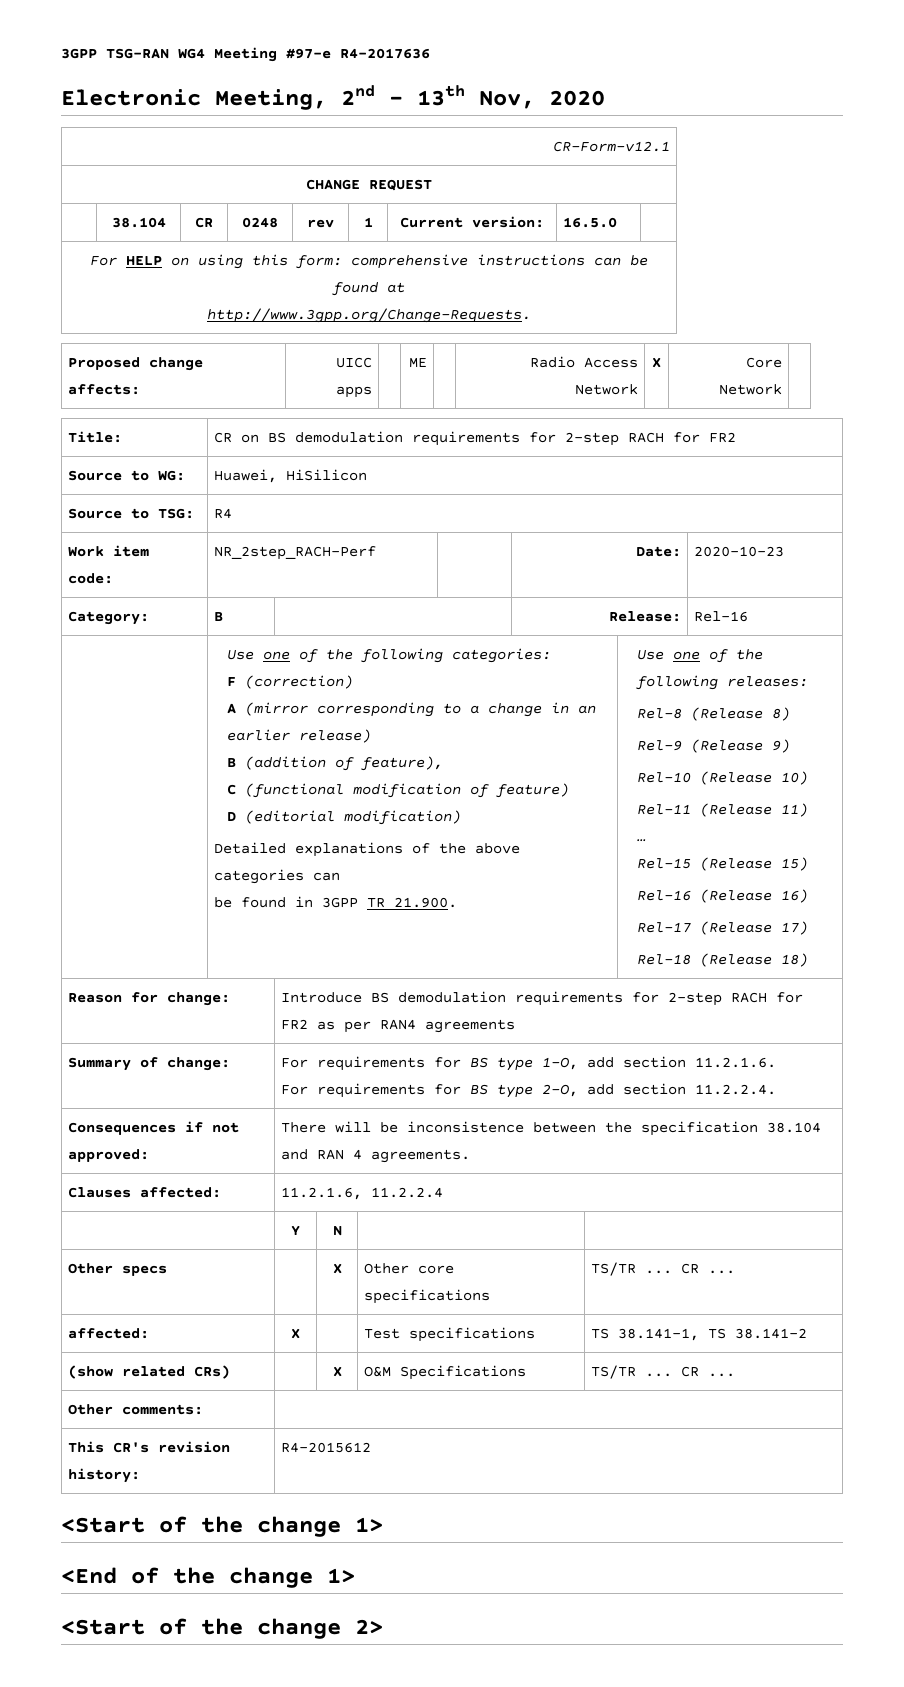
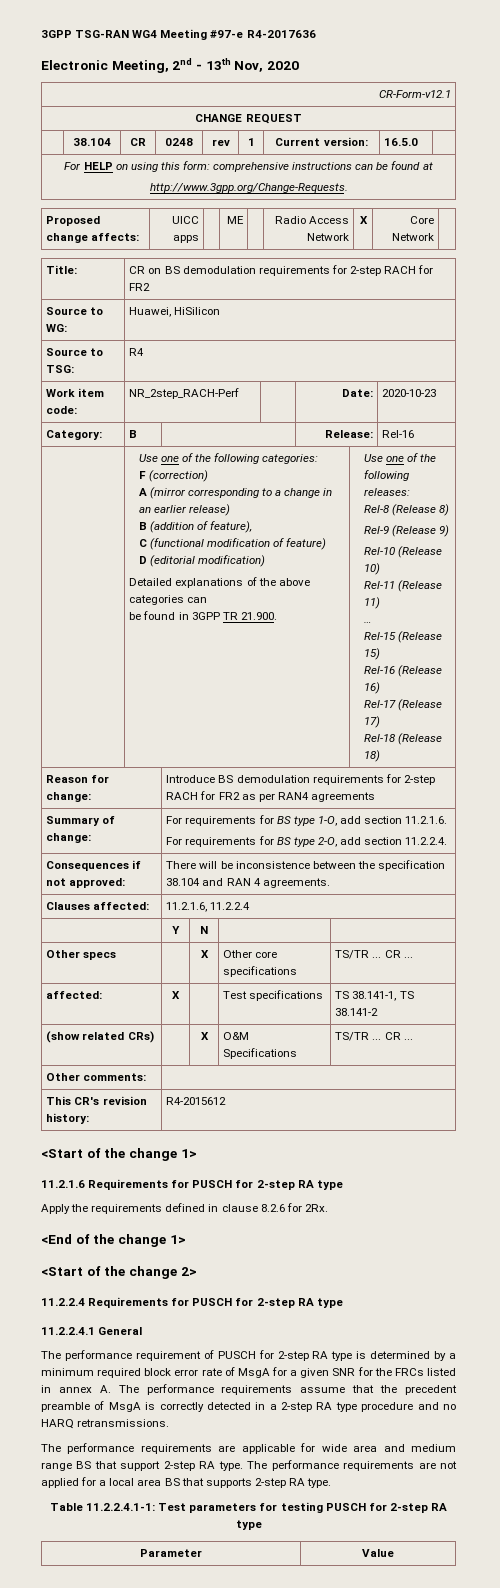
(383, 1524) none -> [41,1179,343,1190] [41,1203,328,1214] // 11.2.1.6 Requirements for PUSCH for 2-step RA type // Apply the requirements defined in clause 8.2.6 for 2Rx.
(383, 1626) none -> [41,1297,343,1308] [41,1327,143,1335] [41,1350,457,1361] [41,1367,457,1378] [41,1384,457,1395] [41,1401,456,1412] [41,1419,170,1429] [41,1443,457,1454] [41,1460,457,1471] [41,1477,332,1488] [50,1502,447,1513] [235,1520,262,1530] [140,1549,202,1557] [362,1549,394,1557] // 11.2.2.4 Requirements for PUSCH for 2-step RA type // 11.2.2.4.1 General // The performance requirement of PUSCH for 2-step RA type is determined by a minimum required block error rate of MsgA for a given SNR for the FRCs listed in annex A. The performance requirements assume that the precedent preamble of MsgA is correctly detected in a 2-step RA type procedure and no HARQ retransmissions. // The performance requirements are applicable for wide area and medium range BS that support 2-step RA type. The performance requirements are not applied for a local area BS that supports 2-step RA type. // Table 11.2.2.4.1-1: Test parameters for testing PUSCH for 2-step RA type // Parameter | Value

